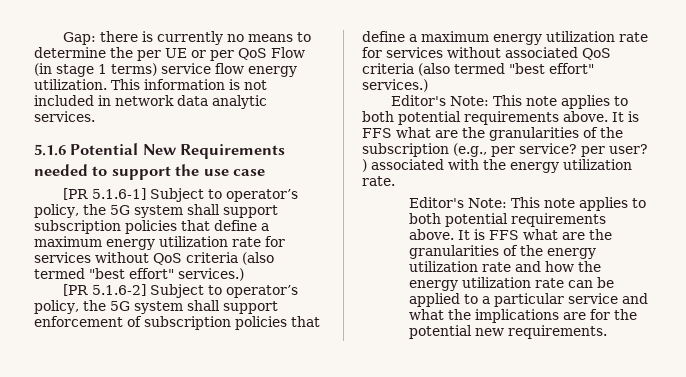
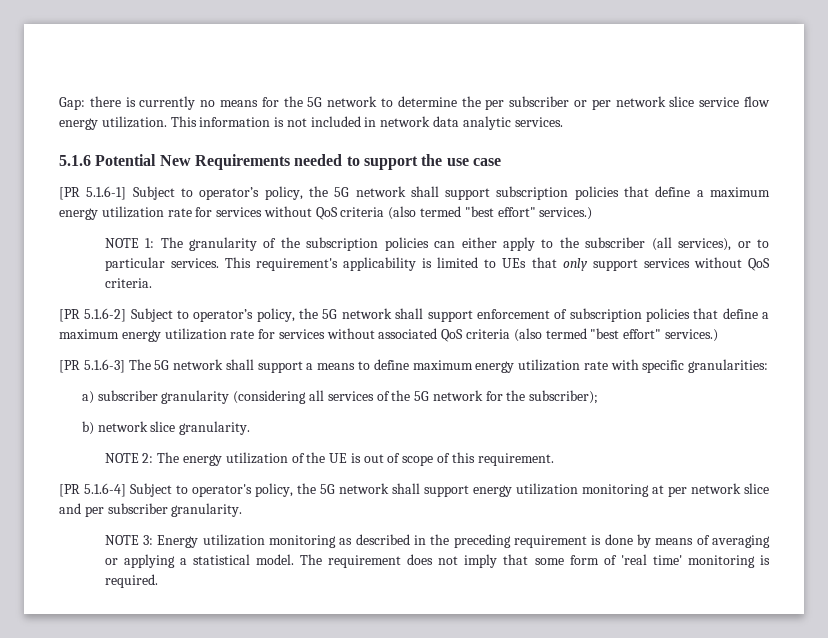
(294, 38) none -> [261,96,378,107] for the 5G network
[165,48,187,58] UE -> [509,96,570,107] subscriber
[238,47,305,60] [34,63,157,77] QoS Flow (in stage 1 terms) -> [615,96,695,107] network slice
[133,205,183,218] system -> [355,186,406,197] network
(244, 274) none -> [104,237,770,251] [104,257,771,271] [104,278,152,288] // NOTE 1: The granularity of the subscription policies can either apply to the subscriber (all services), or to particular services. This requirement's applicability is limited to UEs that only support services without QoS criteria.
[133,301,183,314] system -> [341,308,392,319] network
[391,95,629,109] [362,111,639,125] [362,127,623,141] [362,143,648,157] [362,159,632,173] [362,176,395,186] [409,197,647,211] [409,213,607,227] [409,229,613,240] [409,245,597,259] [409,261,602,272] [409,277,615,291] [409,293,649,307] [409,309,638,323] [409,325,608,339] Editor's Note: This note applies to both potential requirements above. It is FFS what are the granularities of the subscription (e.g., per service? per user? ) associated with the energy utilization rate. // Editor's Note: This note applies to both potential requirements above. It is FFS what are the granularities of the energy utilization rate and how the energy utilization rate can be applied to a particular service and what the implications are for the potential new requirements. -> [59,359,769,373] [81,390,599,404] [81,421,251,435] [104,452,554,466] [59,483,769,497] [59,503,243,517] [104,534,771,548] [104,554,770,568] [104,574,158,588] [PR 5.1.6-3] The 5G network shall support a means to define maximum energy utilization rate with specific granularities: // a) subscriber granularity (considering all services of the 5G network for the subscriber); // b) network slice granularity. // NOTE 2: The energy utilization of the UE is out of scope of this requirement. // [PR 5.1.6-4] Subject to operator's policy, the 5G network shall support energy utilization monitoring at per network slice and per subscriber granularity. // NOTE 3: Energy utilization monitoring as described in the preceding requirement is done by means of averaging or applying a statistical model. The requirement does not imply that some form of 'real time' monitoring is required.

